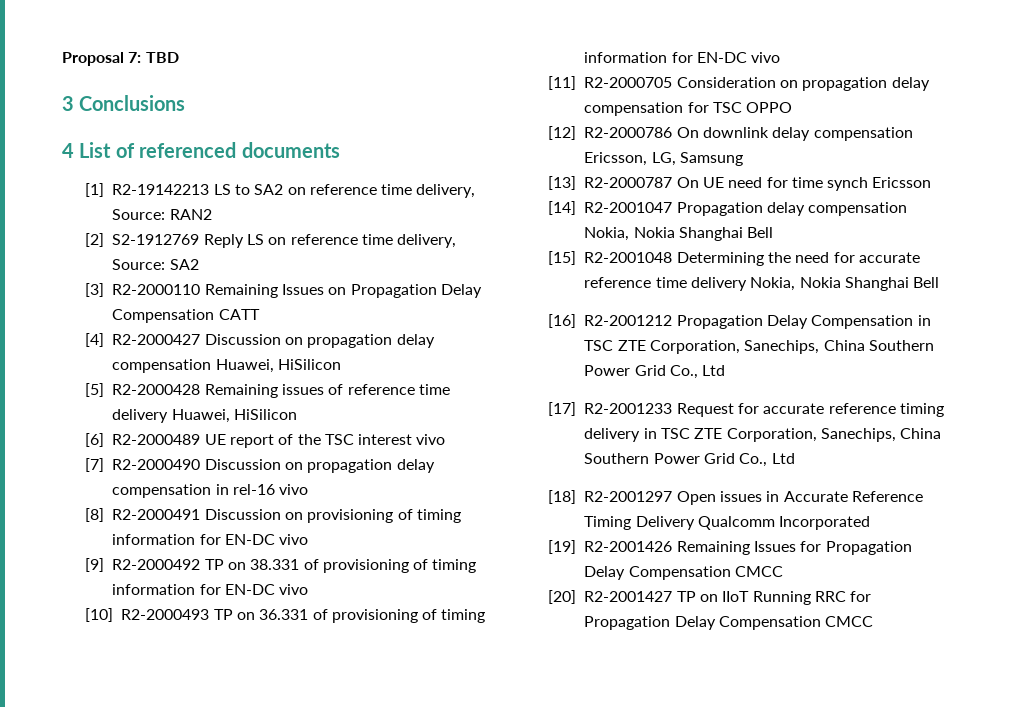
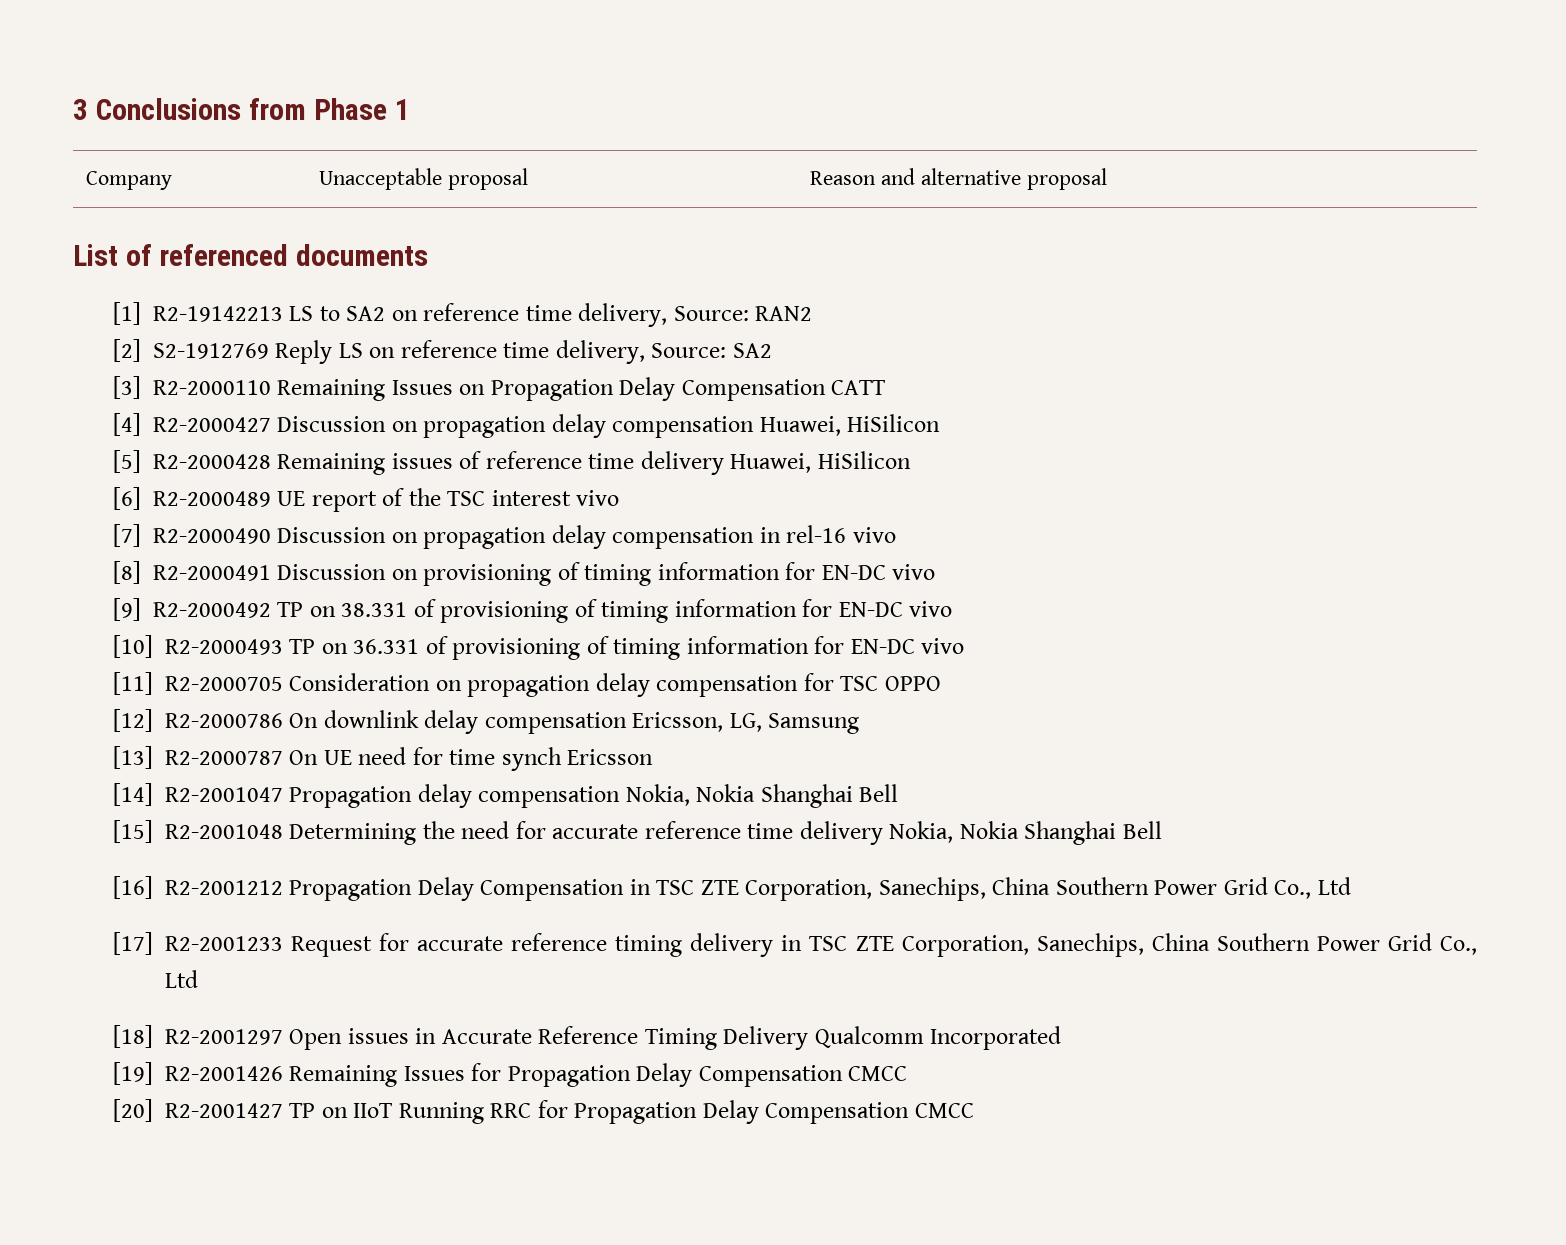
[62,52,179,66] Proposal 7: TBD // -> (73, 109) none
[62,143,74,158] // 4 -> [248,98,410,120] [86,171,173,190] [319,168,529,190] [810,168,1107,190] from Phase 1 // Company | Unacceptable proposal | Reason and alternative proposal //

